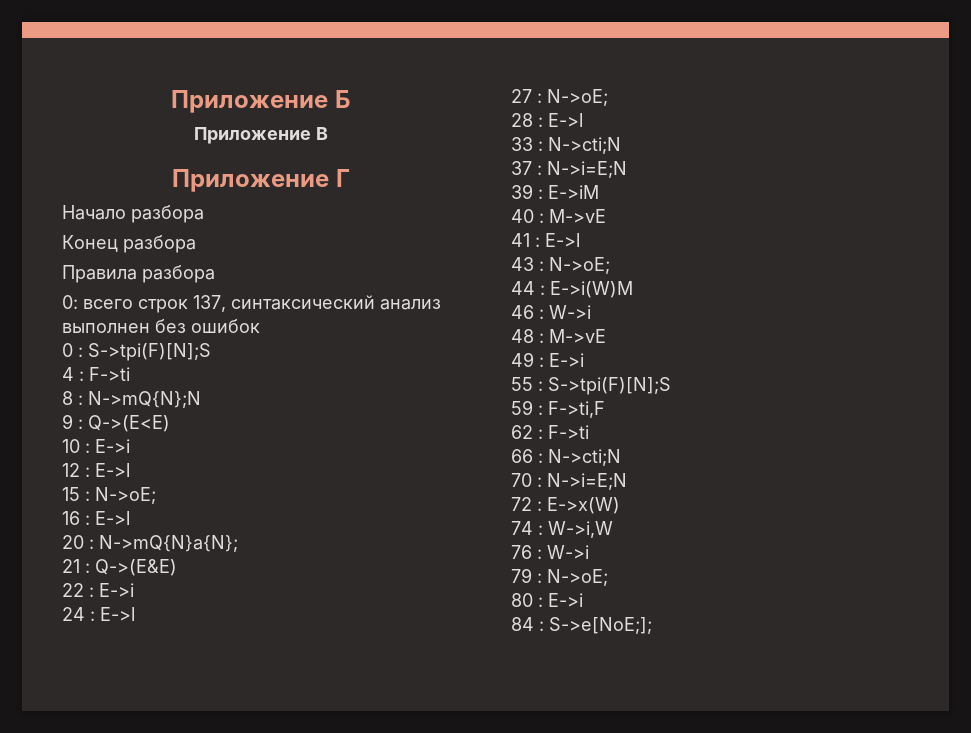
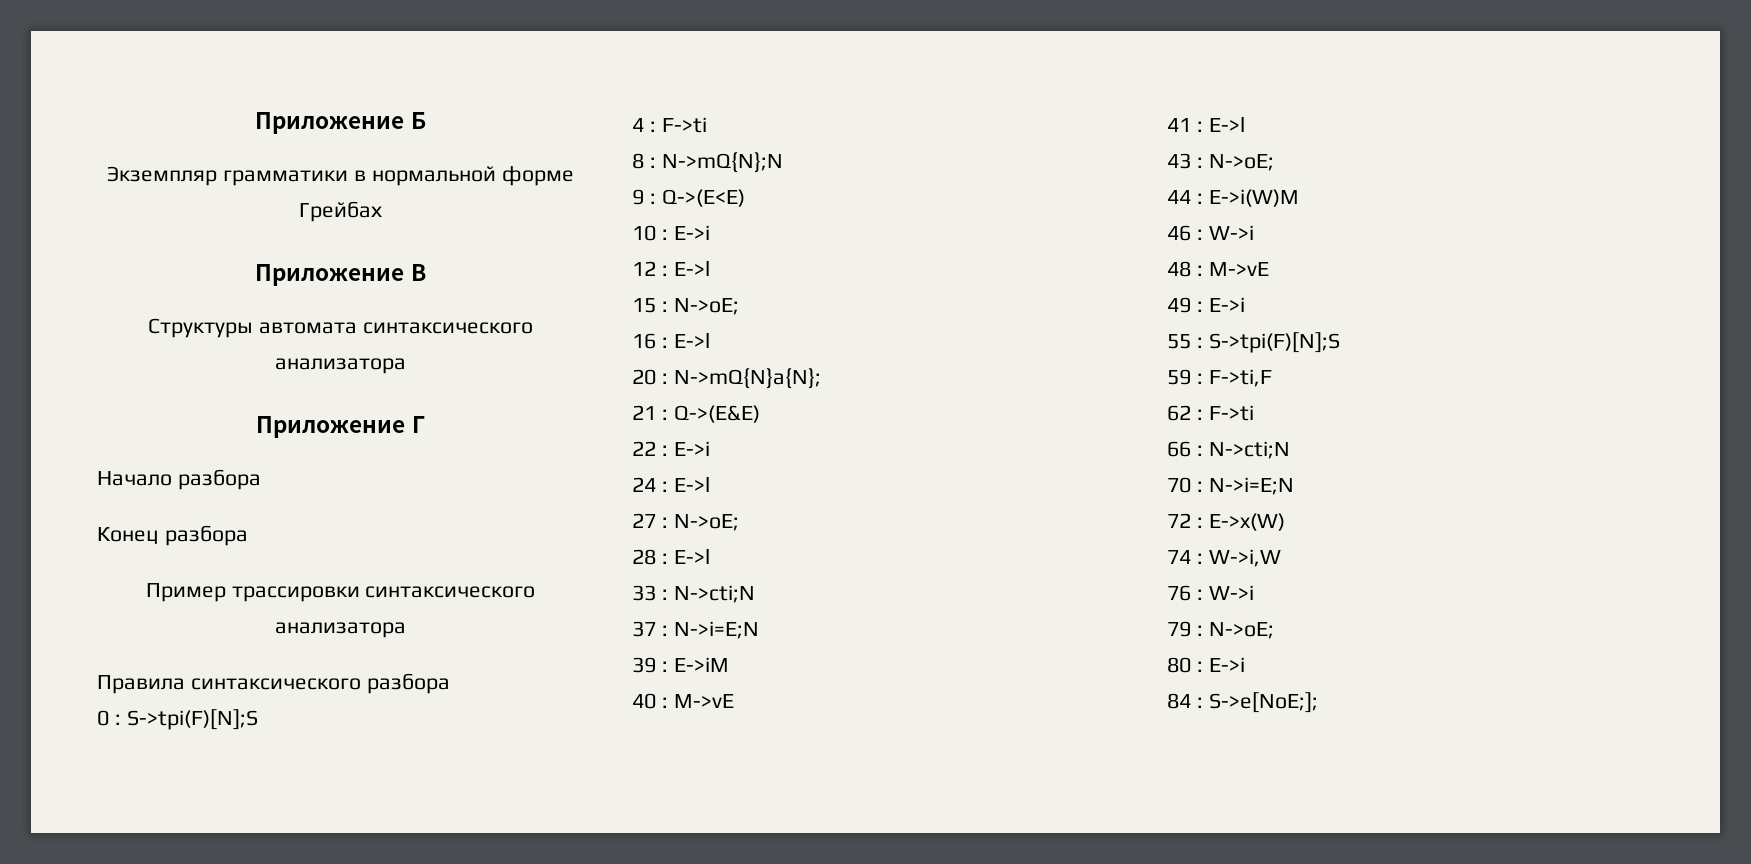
[194,127,328,144] Приложение В -> [107,166,574,186] [299,201,382,222] [255,264,426,286] [148,318,533,338] [275,358,406,374] Экземпляр грамматики в нормальной форме Грейбах // Приложение В // Структуры автомата синтаксического анализатора
(196, 244) none -> [145,583,536,602] [275,622,406,638] // Пример трассировки синтаксического анализатора
[142,265,215,283] [62,295,441,313] [62,319,260,333] разбора // 0: всего строк 137, синтаксический анализ выполнен без ошибок -> [190,673,450,694] синтаксического разбора

